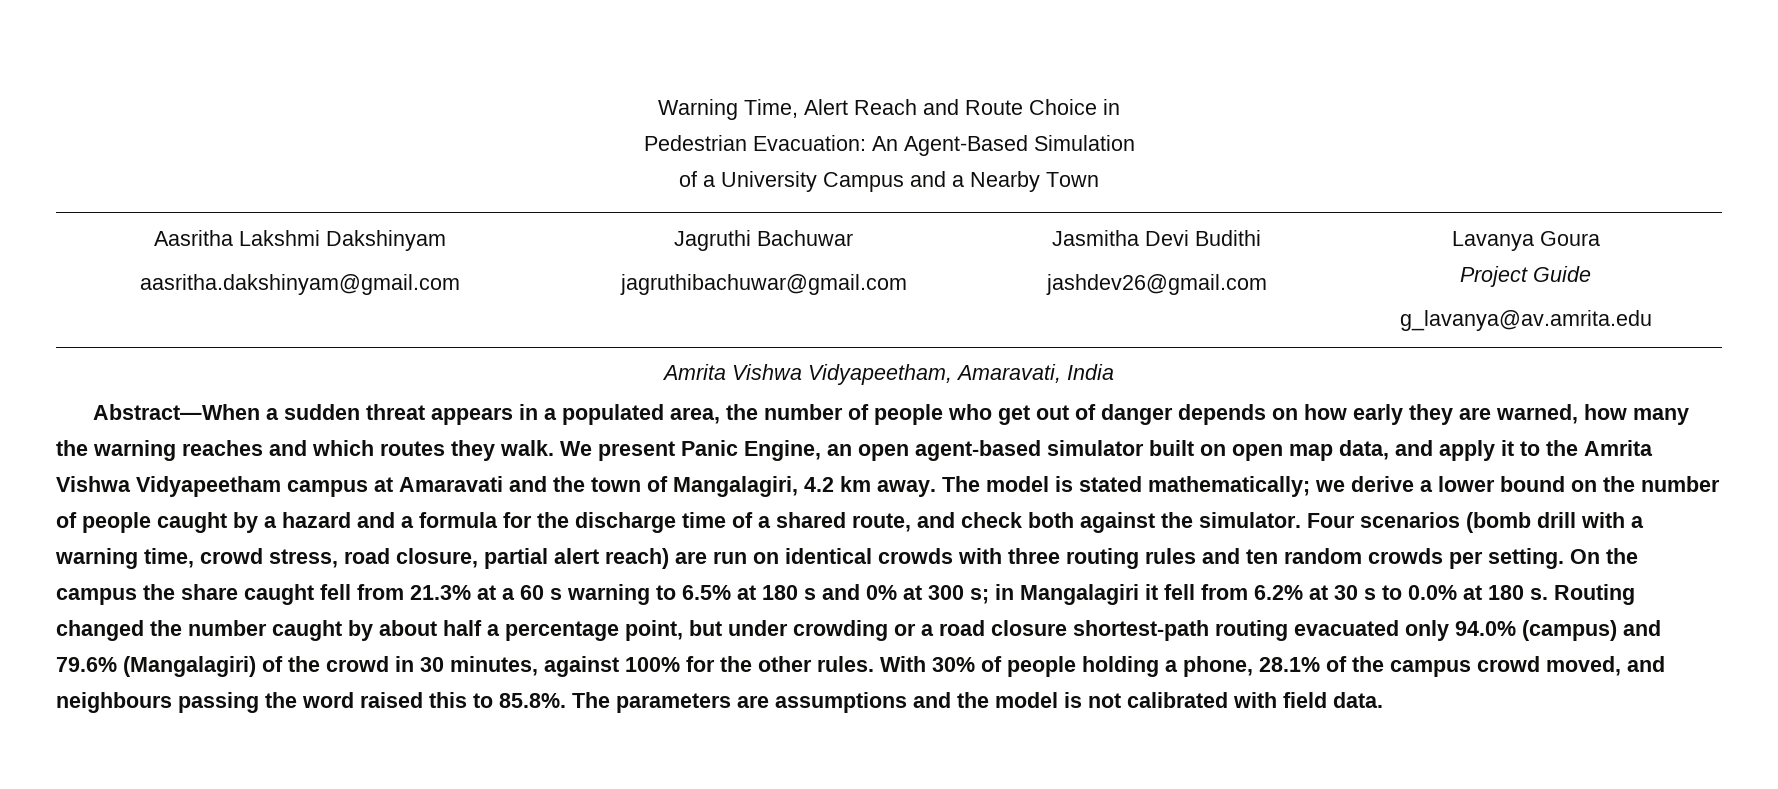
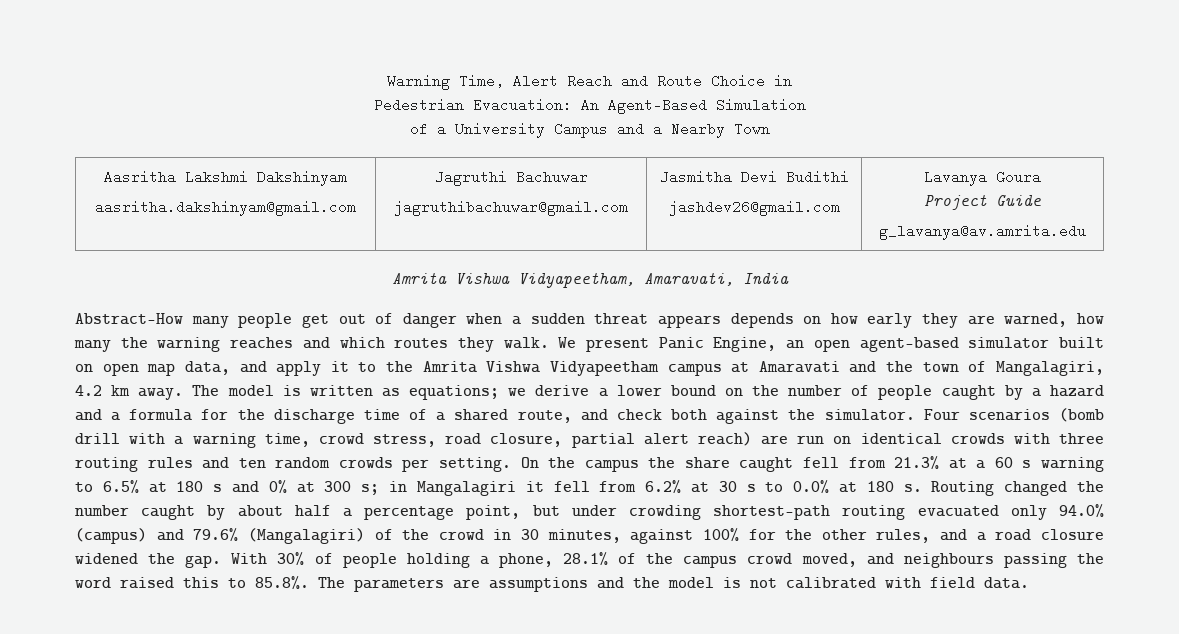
[92,404,1173,425] Abstract—When a sudden threat appears in a populated area, the number of people who get out of danger -> [75,313,721,328] Abstract—How many people get out of danger when a sudden threat appears
[1079,476,1310,497] stated mathematically; -> [309,385,500,400] written as equations;
[894,620,1067,636] or a road closure -> (701, 512) none
[817,656,874,672] rules. -> [876,529,1105,543] [75,553,222,568] rules, and a road closure widened the gap.

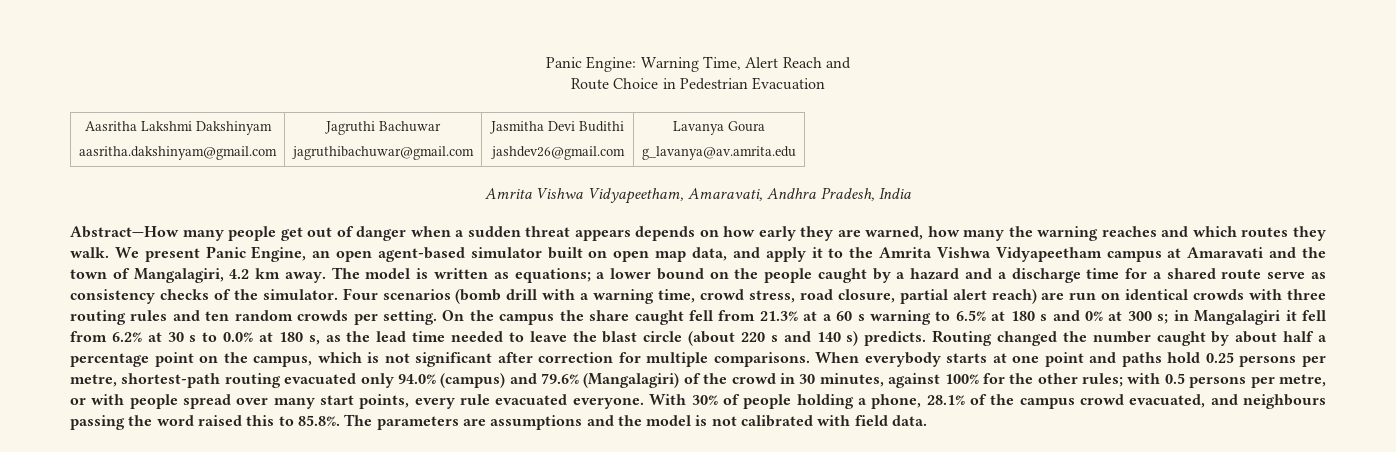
(387, 82) none -> [546,56,637,72] Panic Engine:
(648, 81) none -> (851, 63) //
[373,98,806,114] [409,122,770,138] // Pedestrian Evacuation: An Agent-Based Simulation // of a University Campus and a Nearby Town -> [679,77,826,90] Pedestrian Evacuation
[924,194,1041,210] // Project Guide -> (765, 126) none
(734, 279) none -> [767,187,875,201] Andhra Pradesh,
[508,385,590,396] we derive -> (591, 275) none
[788,385,870,396] number of -> (759, 273) none
[129,409,265,421] formula for the -> (1007, 275) none
[409,409,428,420] of -> [1125,268,1148,279] for
[517,409,780,424] route, and check both against -> [1221,269,1326,279] [70,289,231,304] route serve as consistency checks of
[903,484,922,492] s. -> [308,331,927,346] s, as the lead time needed to leave the blast circle (about 220 s and 140 s) predicts.
[466,505,701,520] point, but under crowding -> [154,352,1326,367] [70,374,117,387] point on the campus, which is not significant after correction for multiple comparisons. When everybody starts at one point and paths hold 0.25 persons per metre,
[876,529,1105,543] [75,553,222,568] rules, and a road closure widened the gap. -> [1082,373,1327,388] [70,394,644,409] rules; with 0.5 persons per metre, or with people spread over many start points, every rule evacuated everyone.
[801,553,857,567] moved, -> [1129,394,1206,408] evacuated,

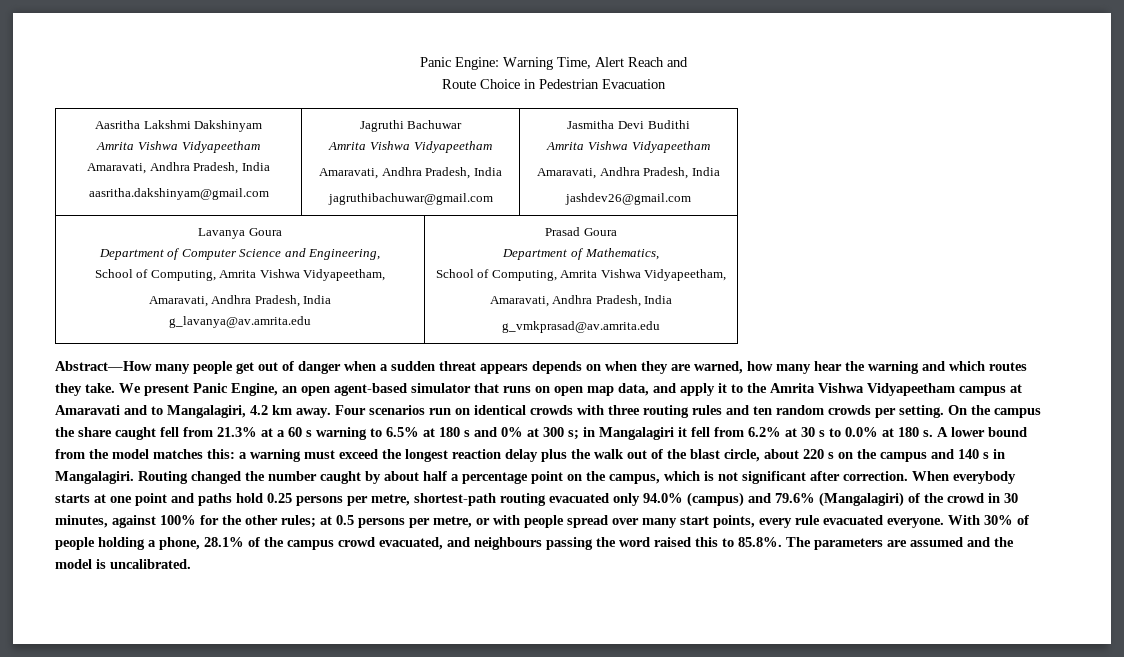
[79,146,277,160] [325,121,441,135] aasritha.dakshinyam@gmail.com | Jagruthi Bachuwar -> [96,141,260,153] [87,162,270,174] [88,188,269,200] [359,120,463,132] [328,141,492,153] [319,167,502,179] Amrita Vishwa Vidyapeetham // Amaravati, Andhra Pradesh, India // aasritha.dakshinyam@gmail.com | Jagruthi Bachuwar // Amrita Vishwa Vidyapeetham // Amaravati, Andhra Pradesh, India
[490,146,625,160] [673,121,765,135] [642,146,796,160] [485,187,911,204] jashdev26@gmail.com | Lavanya Goura // g_lavanya@av.amrita.edu // Amrita Vishwa Vidyapeetham, Amaravati, Andhra Pradesh, India -> [546,141,710,153] [537,167,720,179] [565,193,691,205] [198,228,282,239] [98,248,381,260] [94,269,386,281] [148,295,332,307] [169,316,311,328] [545,227,617,236] [502,248,659,260] [435,269,727,281] [489,295,673,307] [502,321,660,333] Amrita Vishwa Vidyapeetham // Amaravati, Andhra Pradesh, India // jashdev26@gmail.com // Lavanya Goura // Department of Computer Science and Engineering, // School of Computing, Amrita Vishwa Vidyapeetham, // Amaravati, Andhra Pradesh, India // g_lavanya@av.amrita.edu | Prasad Goura // Department of Mathematics, // School of Computing, Amrita Vishwa Vidyapeetham, // Amaravati, Andhra Pradesh, India // g_vmkprasad@av.amrita.edu
[723,226,796,241] how early -> [605,361,637,371] when
(1005, 235) none -> [814,361,842,371] hear
[1101,226,1157,237] reaches -> (919, 367) none
[70,247,109,258] walk. -> [85,383,115,393] take.
[547,247,583,259] built -> [474,383,531,393] that runs
[1301,247,1326,258] [70,268,130,279] the town of -> [151,406,163,415] to
[331,267,1326,283] [70,288,1065,304] The model is written as equations; a lower bound on the people caught by a hazard and a discharge time for a shared route serve as consistency checks of the simulator. Four scenarios (bomb drill with a warning time, crowd stress, road closure, partial alert reach) are -> [335,405,425,415] Four scenarios
[308,331,927,346] s, as the lead time needed to leave the blast circle (about 220 s and 140 s) predicts. -> [923,427,1027,437] [55,449,1005,462] [55,471,134,484] s. A lower bound from the model matches this: a warning must exceed the longest reaction delay plus the walk out of the blast circle, about 220 s on the campus and 140 s in Mangalagiri.
[538,352,810,367] correction for multiple comparisons. -> [843,471,908,481] correction.
[1127,373,1161,384] with -> [320,516,332,525] at
[490,415,583,430] assumptions -> [910,537,963,547] assumed
[711,415,928,427] not calibrated with field data. -> [110,559,191,569] uncalibrated.

